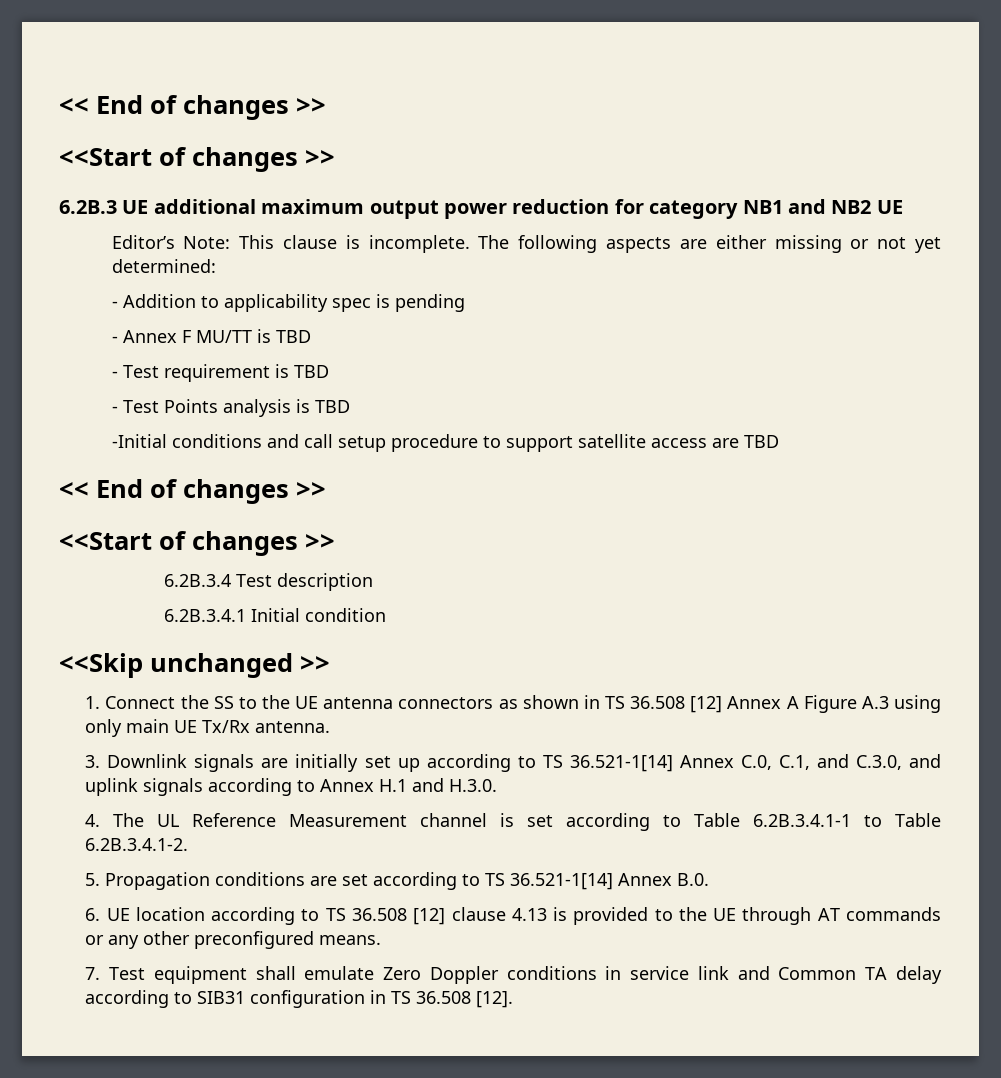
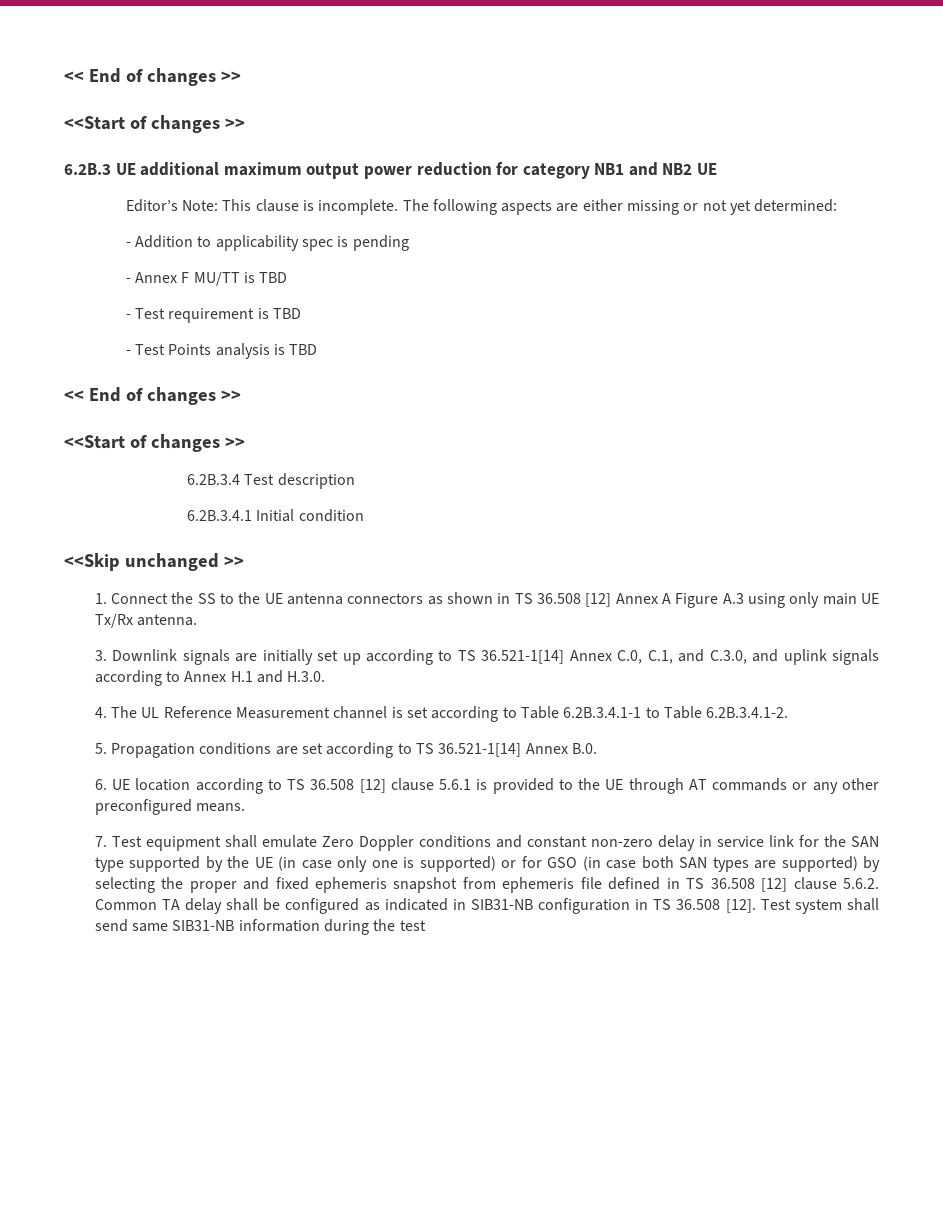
[111,434,779,452] // -Initial conditions and call setup procedure to support satellite access are TBD -> (318, 349) none
[511,908,547,921] 4.13 -> [439,779,472,790] 5.6.1
[605,966,942,984] [85,990,246,1008] in service link and Common TA delay according to SIB31 -> [495,835,879,851] [94,856,881,872] [94,877,880,893] [94,898,533,914] and constant non-zero delay in service link for the SAN type supported by the UE (in case only one is supported) or for GSO (in case both SAN types are supported) by selecting the proper and fixed ephemeris snapshot from ephemeris file defined in TS 36.508 [12] clause 5.6.2. Common TA delay shall be configured as indicated in SIB31-NB
(514, 999) none -> [760,898,879,914] [94,919,426,935] Test system shall send same SIB31-NB information during the test

